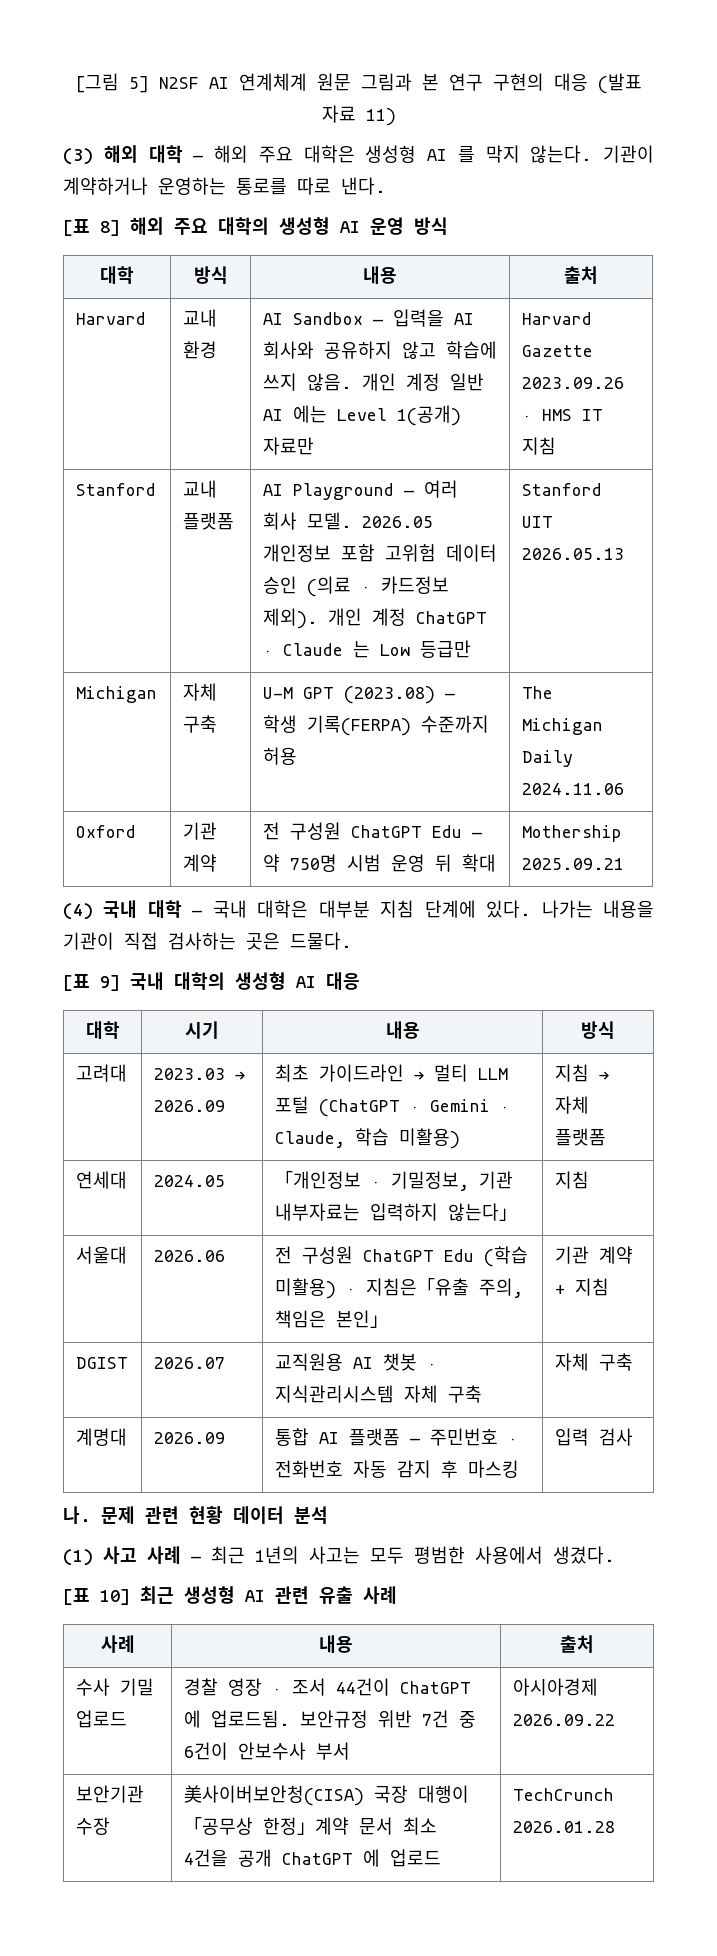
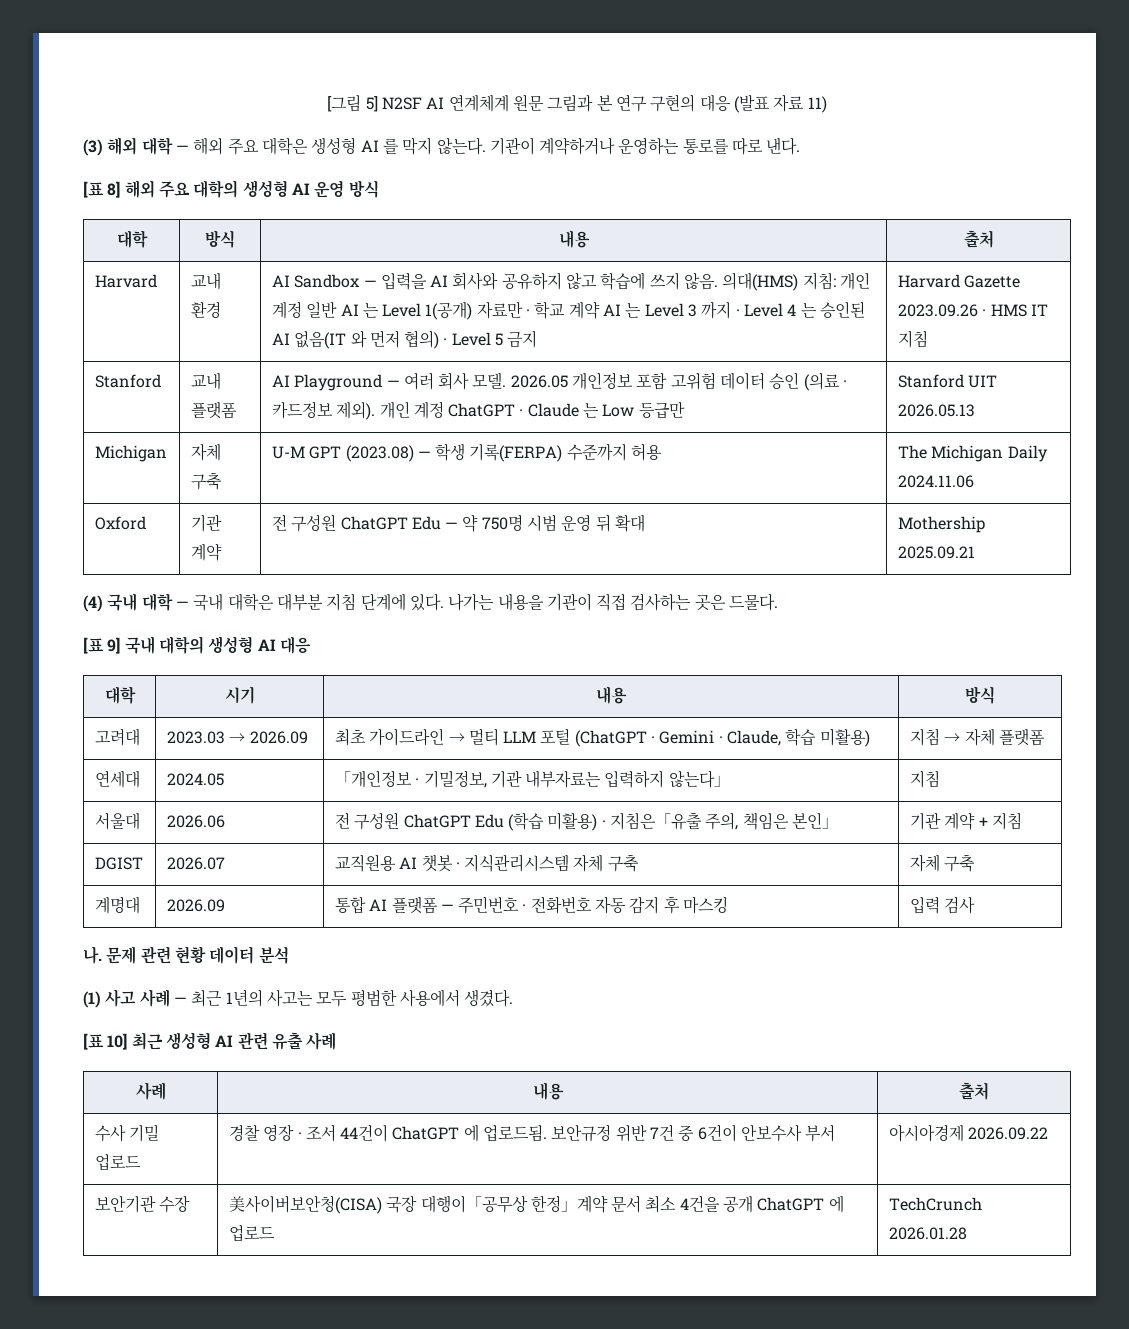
(352, 382) none -> [722,272,836,291] 의대(HMS) 지침:
[292,405,327,423] 에는 -> [362,303,379,318] 는
(314, 446) none -> [526,301,865,319] [271,330,538,349] · 학교 계약 AI 는 Level 3 까지 · Level 4 는 승인된 AI 없음(IT 와 먼저 협의) · Level 5 금지

